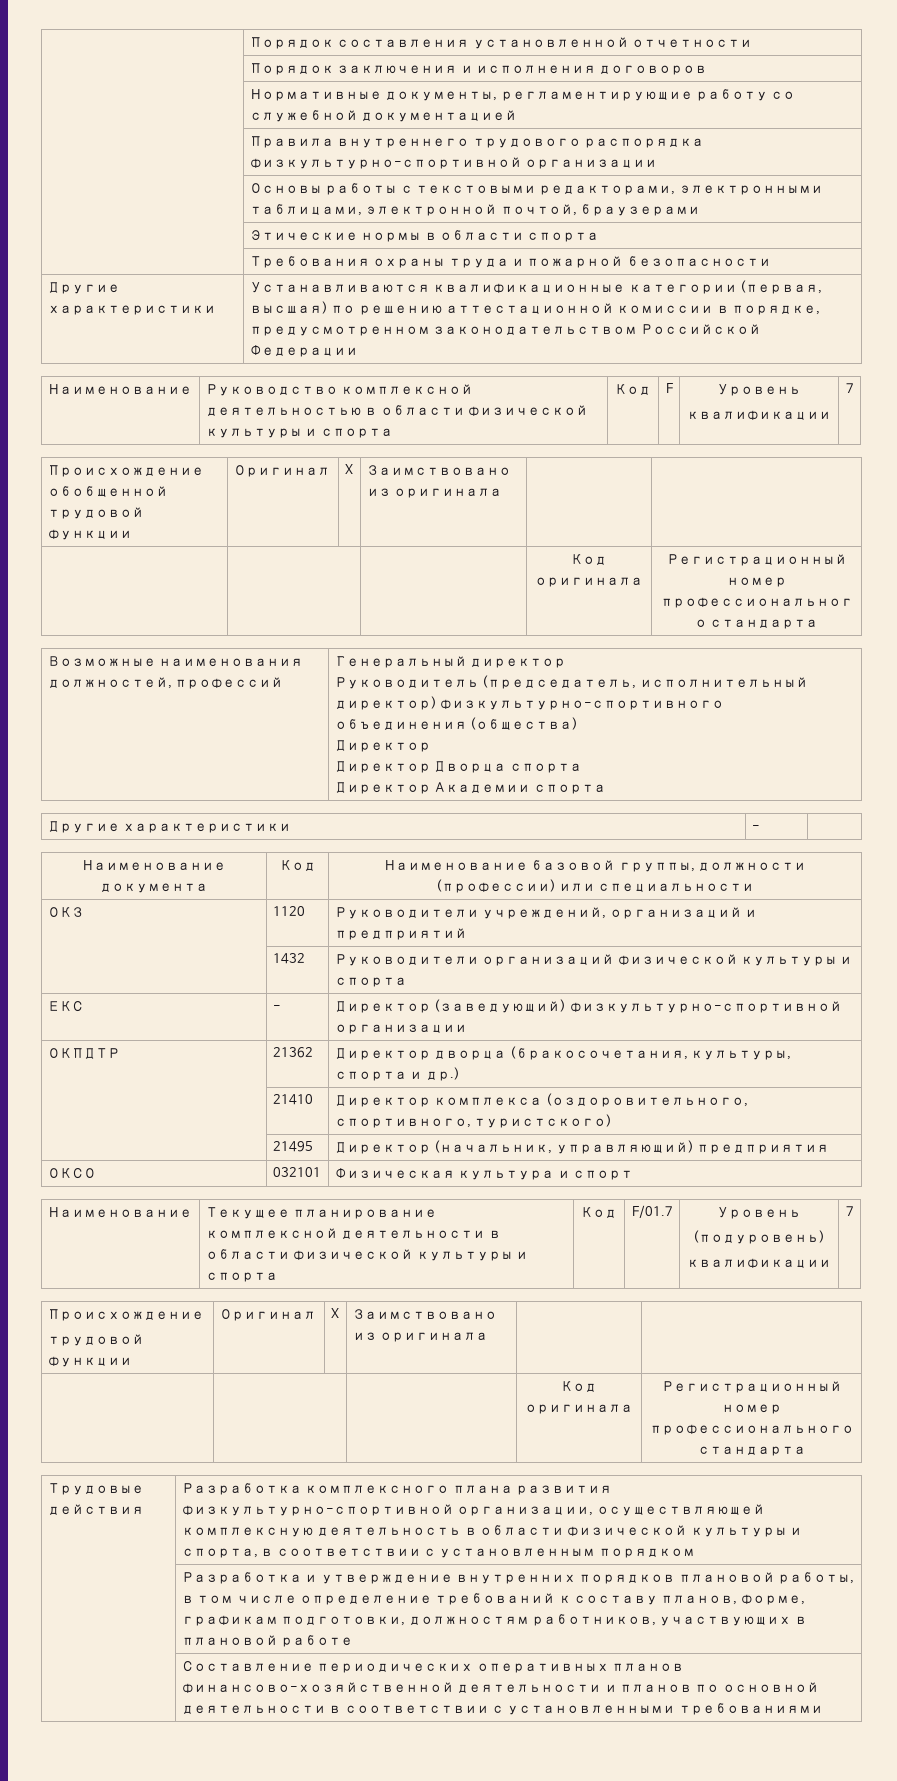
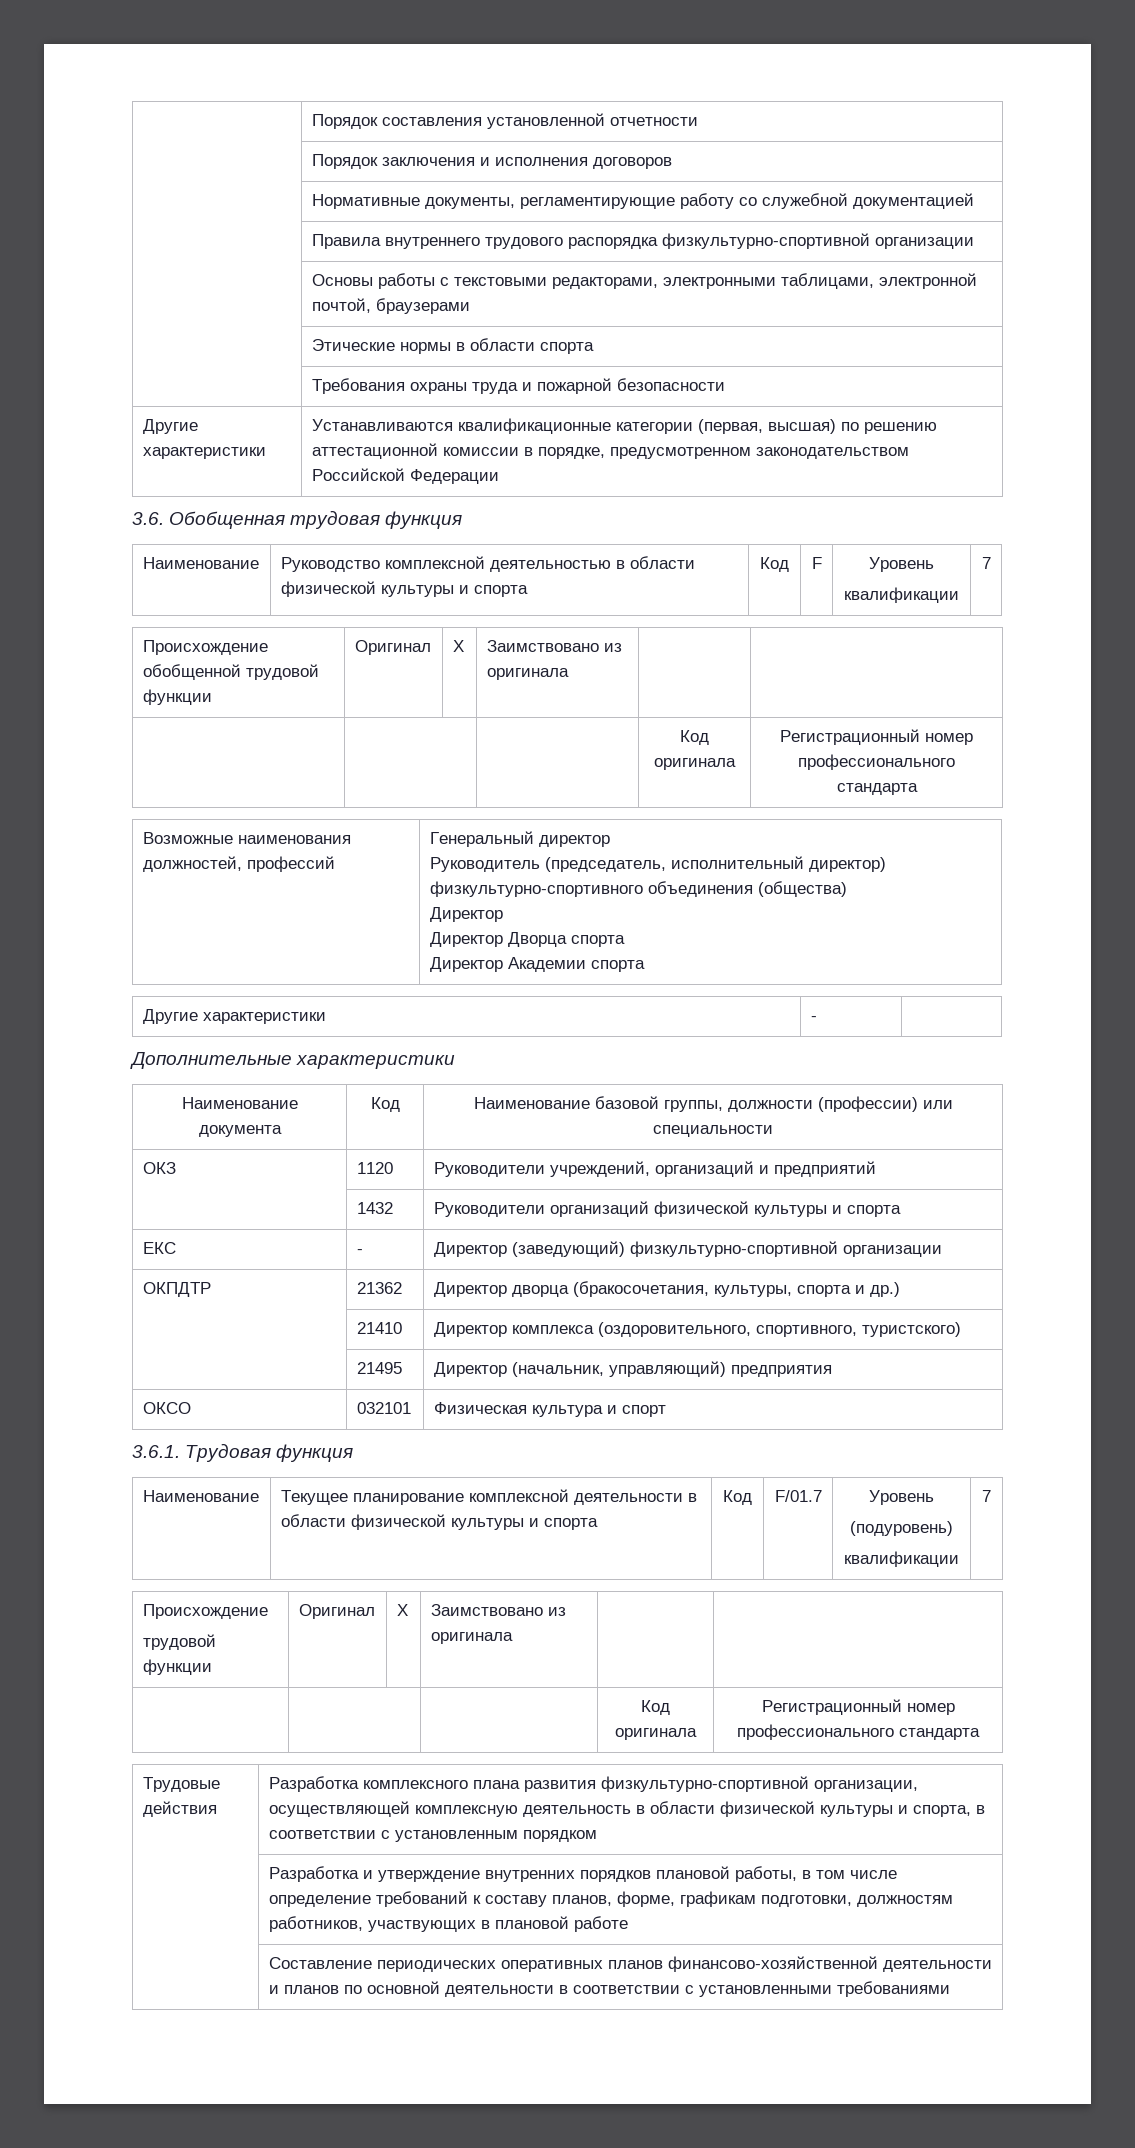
(358, 351) none -> [132,510,463,529] // 3.6. Обобщенная трудовая функция
(760, 827) none -> [130,1052,456,1069] // Дополнительные характеристики
(633, 1175) none -> [132,1443,354,1462] // 3.6.1. Трудовая функция

